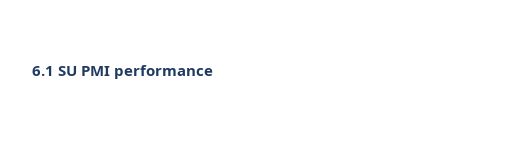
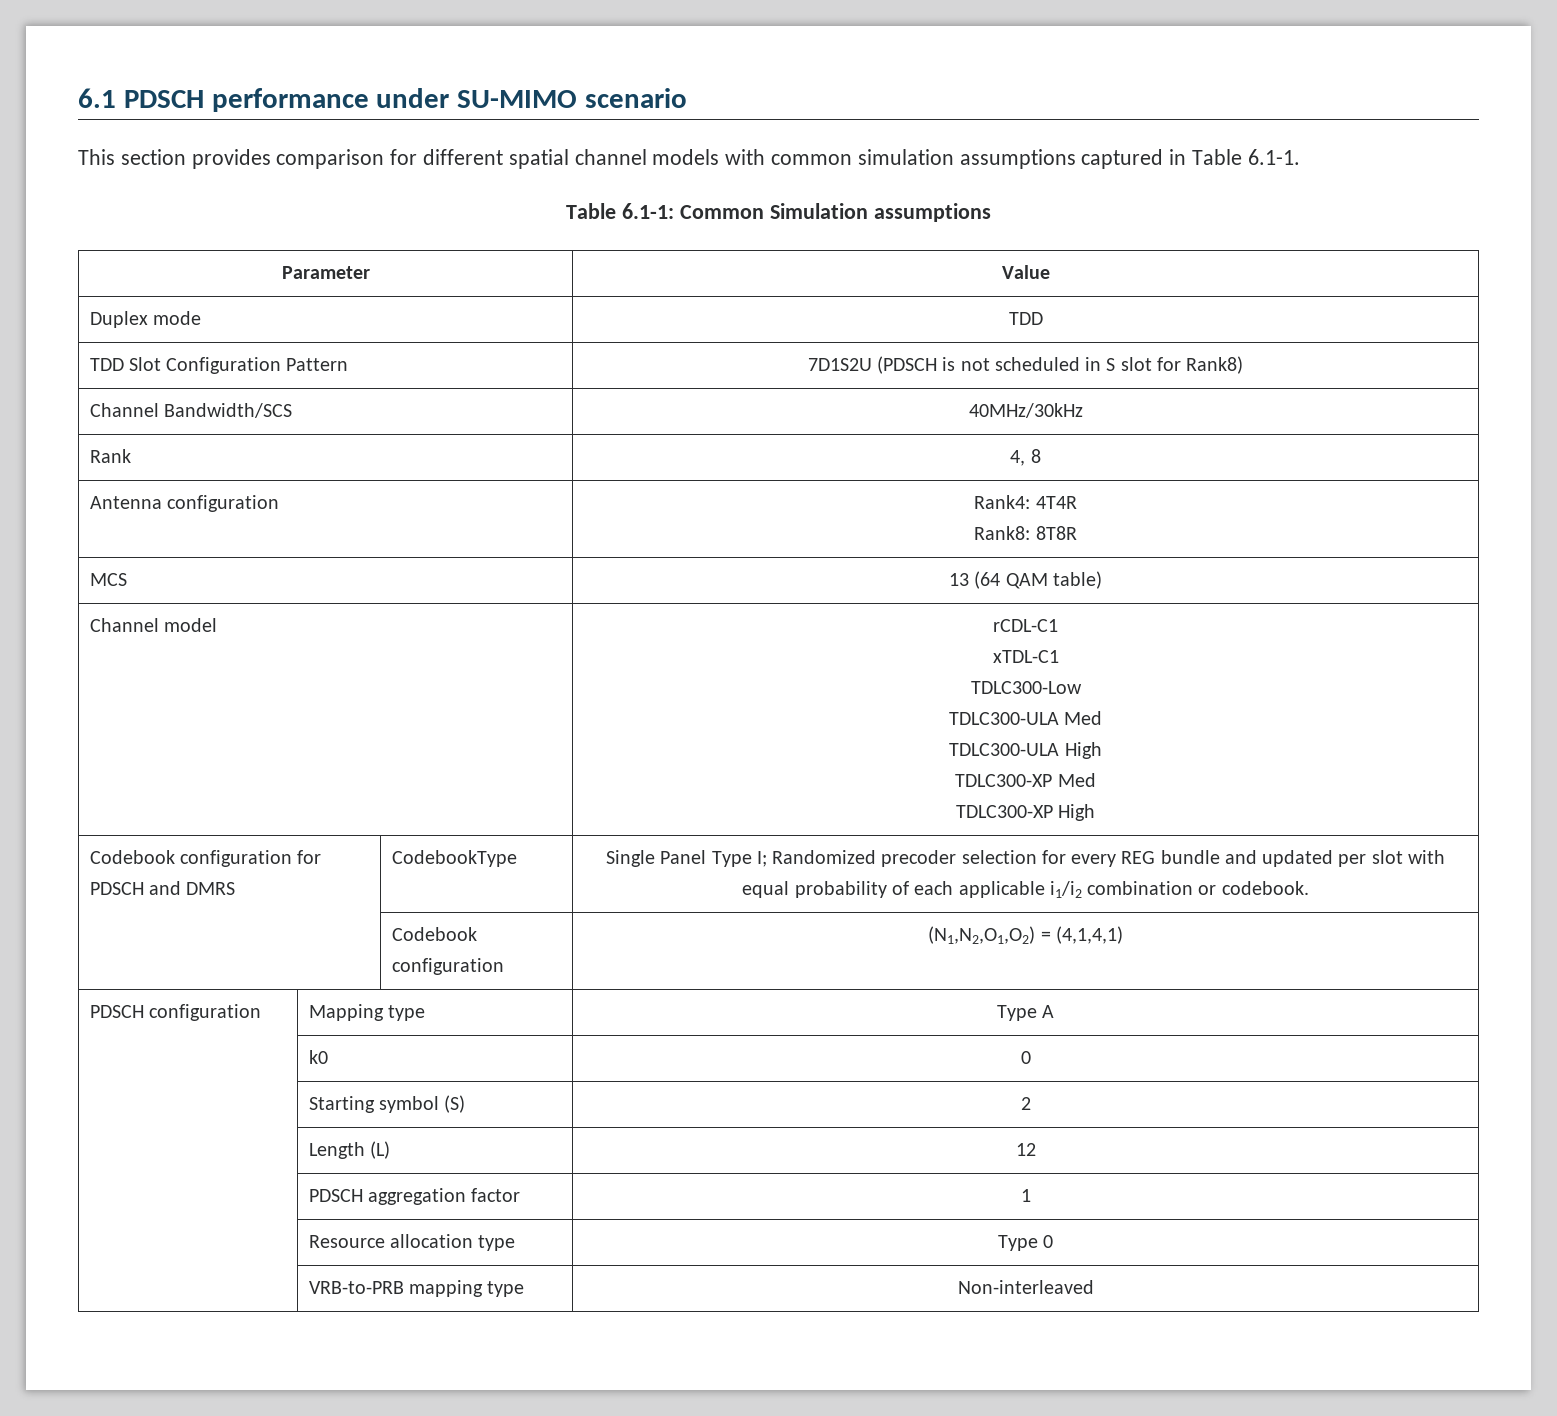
[58,65,214,79] SU PMI performance -> [123,88,688,112] [78,149,1300,169] [566,203,991,222] [281,266,370,279] [1001,265,1050,279] [89,311,201,328] [1008,312,1043,325] [89,357,349,374] [807,356,1244,374] [89,403,292,418] [968,403,1083,418] [89,449,131,463] [1010,449,1041,466] [89,495,279,512] [974,495,1077,509] [974,526,1077,540] [89,573,127,586] [949,571,1102,589] [89,618,217,632] [993,619,1058,632] [992,650,1059,663] [970,681,1082,694] [948,711,1103,725] [949,742,1102,759] [955,773,1096,787] [955,804,1096,821] [89,850,322,867] [89,881,236,895] [391,850,517,867] [606,850,1445,867] [742,881,1309,898] [391,927,477,941] [391,958,504,975] [928,926,1123,944] [89,1004,261,1021] [308,1004,425,1021] [996,1005,1055,1021] [308,1050,328,1064] [1020,1051,1031,1064] [308,1095,466,1113] [1020,1097,1031,1110] [308,1141,390,1159] [1015,1143,1036,1156] [308,1188,521,1205] [1020,1189,1031,1202] [308,1234,516,1251] [997,1235,1054,1251] [308,1280,525,1297] [957,1280,1094,1294] PDSCH performance under SU-MIMO scenario // This section provides comparison for different spatial channel models with common simulation assumptions captured in Table 6.1-1. // Table 6.1-1: Common Simulation assumptions // Parameter | Value // Duplex mode | TDD // TDD Slot Configuration Pattern | 7D1S2U (PDSCH is not scheduled in S slot for Rank8) // Channel Bandwidth/SCS | 40MHz/30kHz // Rank | 4, 8 // Antenna configuration | Rank4: 4T4R // Rank8: 8T8R // MCS | 13 (64 QAM table) // Channel model | rCDL-C1 // xTDL-C1 // TDLC300-Low // TDLC300-ULA Med // TDLC300-ULA High // TDLC300-XP Med // TDLC300-XP High // Codebook configuration for PDSCH and DMRS | CodebookType | Single Panel Type I; Randomized precoder selection for every REG bundle and updated per slot with equal probability of each applicable i1/i2 combination or codebook. // | Codebook configuration | (N1,N2,O1,O2) = (4,1,4,1) // PDSCH configuration | Mapping type | Type A // | k0 | 0 // | Starting symbol (S) | 2 // | Length (L) | 12 // | PDSCH aggregation factor | 1 // | Resource allocation type | Type 0 // | VRB-to-PRB mapping type | Non-interleaved

